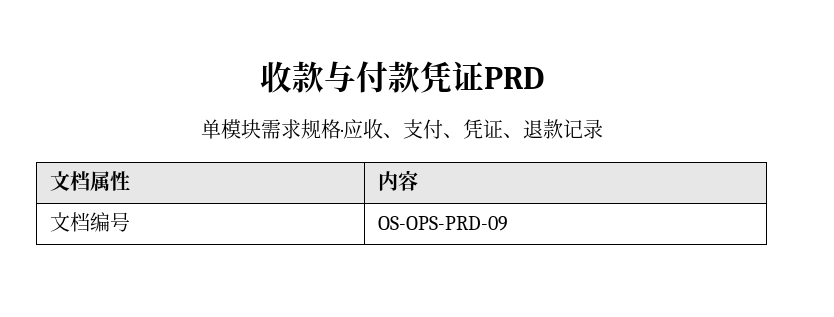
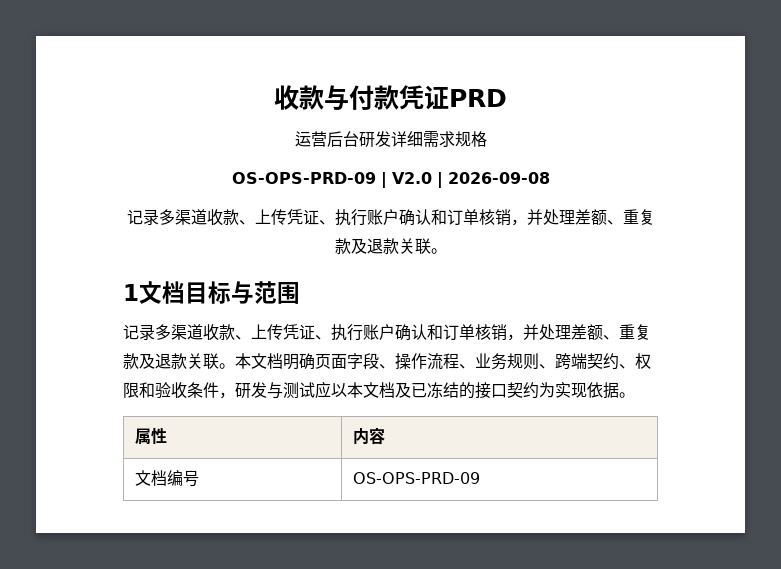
[200,119,603,139] [49,171,90,191] 单模块需求规格·应收、支付、凭证、退款记录 // 文档 -> [294,131,487,147] [231,172,550,188] [126,209,655,226] [334,238,447,254] [123,281,300,304] [123,324,651,341] [123,353,651,370] [123,381,635,399] 运营后台研发详细需求规格 // OS-OPS-PRD-09 | V2.0 | 2026-09-08 // 记录多渠道收款、上传凭证、执行账户确认和订单核销，并处理差额、重复款及退款关联。 // 1文档目标与范围 // 记录多渠道收款、上传凭证、执行账户确认和订单核销，并处理差额、重复款及退款关联。本文档明确页面字段、操作流程、业务规则、跨端契约、权限和验收条件，研发与测试应以本文档及已冻结的接口契约为实现依据。 //

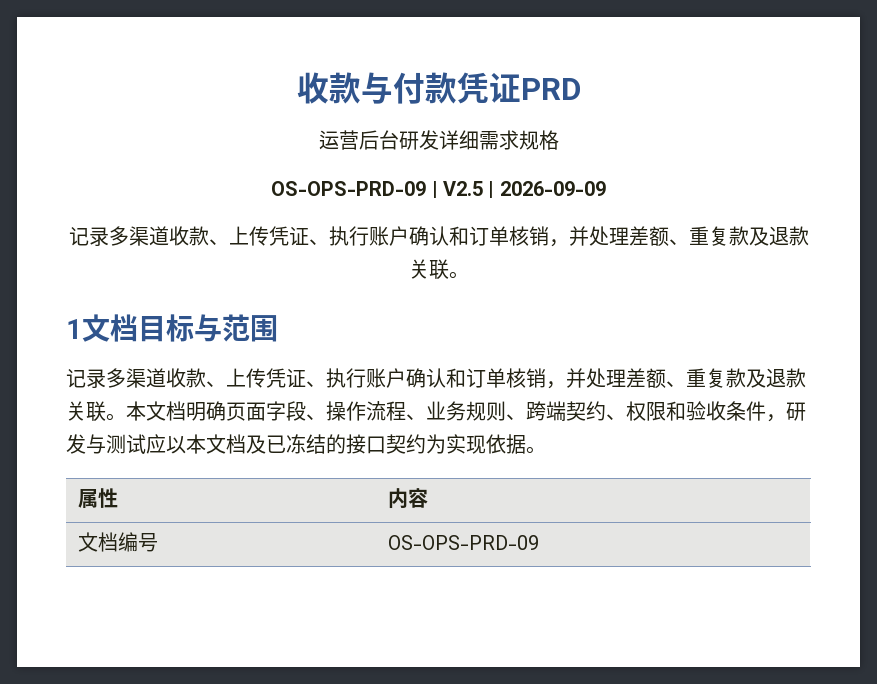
[391,172,550,188] V2.0 | 2026-09-08 -> [442,181,606,198] V2.5 | 2026-09-09

